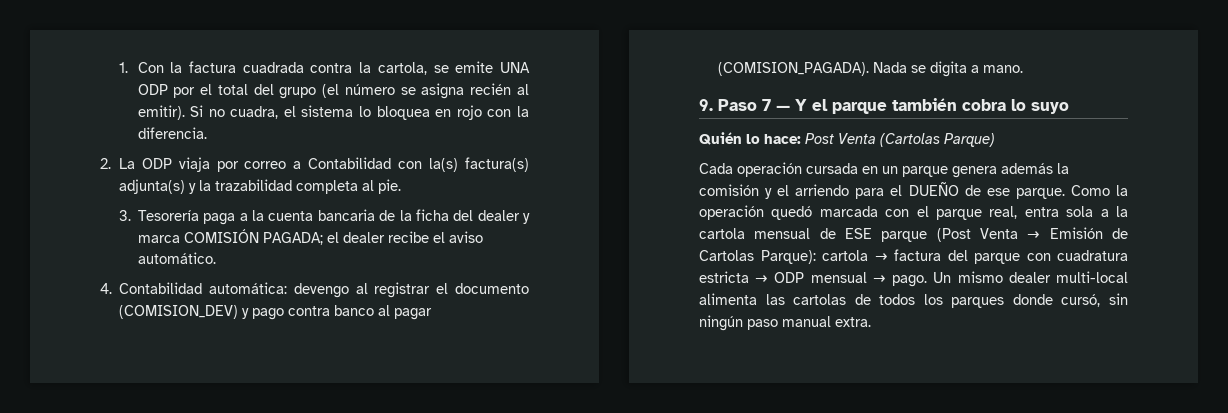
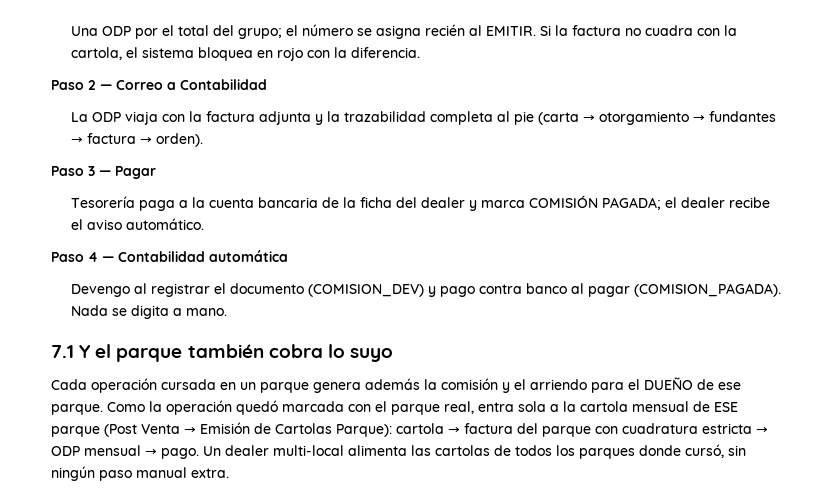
[118,61,531,75] 1. Con la factura cuadrada contra la cartola, se emite UNA -> [70,26,98,36] Una
[279,84,340,99] grupo (el -> [237,25,298,39] grupo; el
[137,105,279,120] emitir). Si no cuadra, -> [485,25,737,36] [70,47,122,60] EMITIR. Si la factura no cuadra con la cartola,
[359,106,372,117] lo -> (194, 52) none
[100,157,529,172] [118,179,185,194] 2. La ODP viaja por correo a Contabilidad con la(s) factura(s) adjunta(s) -> [51,79,267,90] [70,111,311,125] Paso 2 — Correo a Contabilidad // La ODP viaja con la factura adjunta
[377,179,401,194] [118,210,131,221] pie. // 3. -> [513,111,776,125] [70,133,203,147] [51,166,156,179] pie (carta → otorgamiento → fundantes → factura → orden). // Paso 3 — Pagar //
[100,282,349,298] 4. Contabilidad automática: devengo -> [51,250,288,262] [70,284,130,297] Paso 4 — Contabilidad automática // Devengo
[699,99,790,111] 9. Paso 7 — -> [51,345,74,358] 7.1
[699,132,995,147] // Quién lo hace: Post Venta (Cartolas Parque) -> (393, 355) none
[957,271,1003,283] mismo -> (221, 451) none

